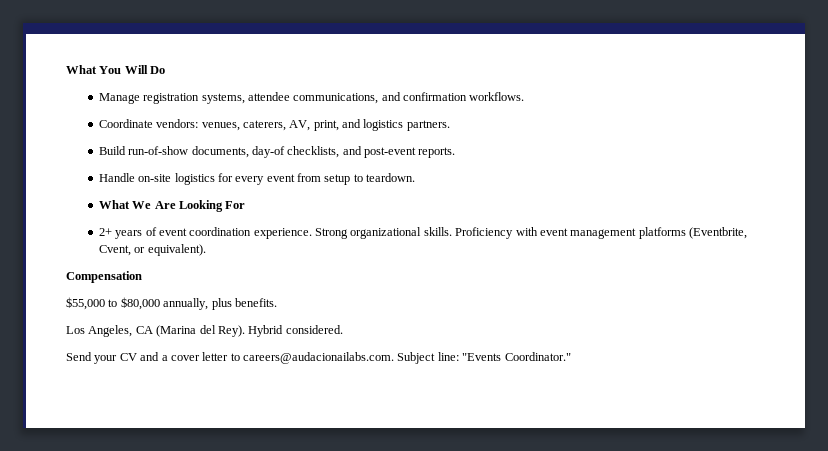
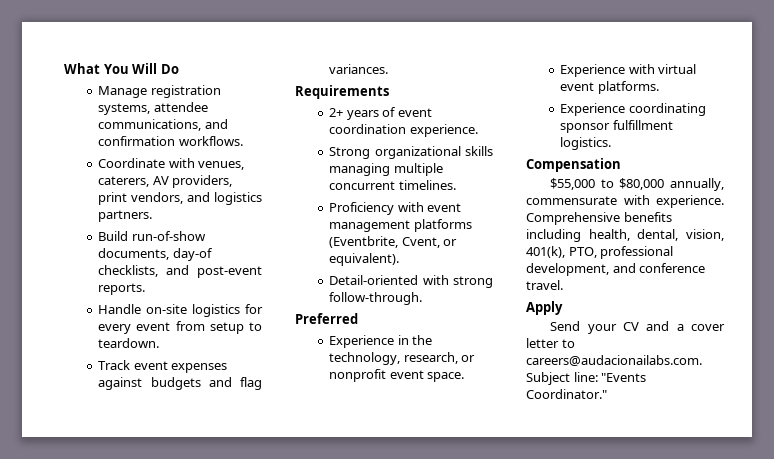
[156,119,199,128] vendors: -> [168,158,195,168] with
[289,120,339,131] AV, print, -> [152,175,233,188] [98,192,184,205] AV providers, print vendors,
[98,200,246,212] What We Are Looking For -> [98,360,228,373] [98,377,262,390] [329,64,389,74] [295,85,389,99] Track event expenses against budgets and flag variances. // Requirements
(312, 233) none -> (478, 130) //
[423,227,452,236] skills. -> [465,146,493,156] [329,163,443,176] [329,180,456,190] skills managing multiple concurrent timelines. //
(206, 250) none -> [329,275,493,288] [329,292,423,305] [295,313,358,324] [329,335,433,348] [329,352,476,365] [329,369,465,382] [560,64,697,77] [560,81,659,94] [560,103,706,116] [560,120,673,133] [560,137,612,150] // Detail-oriented with strong follow-through. // Preferred // Experience in the technology, research, or nonprofit event space. // Experience with virtual event platforms. // Experience coordinating sponsor fulfillment logistics.
[211,298,277,310] [66,325,343,337] plus benefits. // Los Angeles, CA (Marina del Rey). Hybrid considered. -> [526,195,724,208] [526,212,672,225] [526,229,724,242] [526,246,674,259] [526,263,706,276] [526,280,563,290] [526,301,563,315] commensurate with experience. Comprehensive benefits including health, dental, vision, 401(k), PTO, professional development, and conference travel. // Apply

